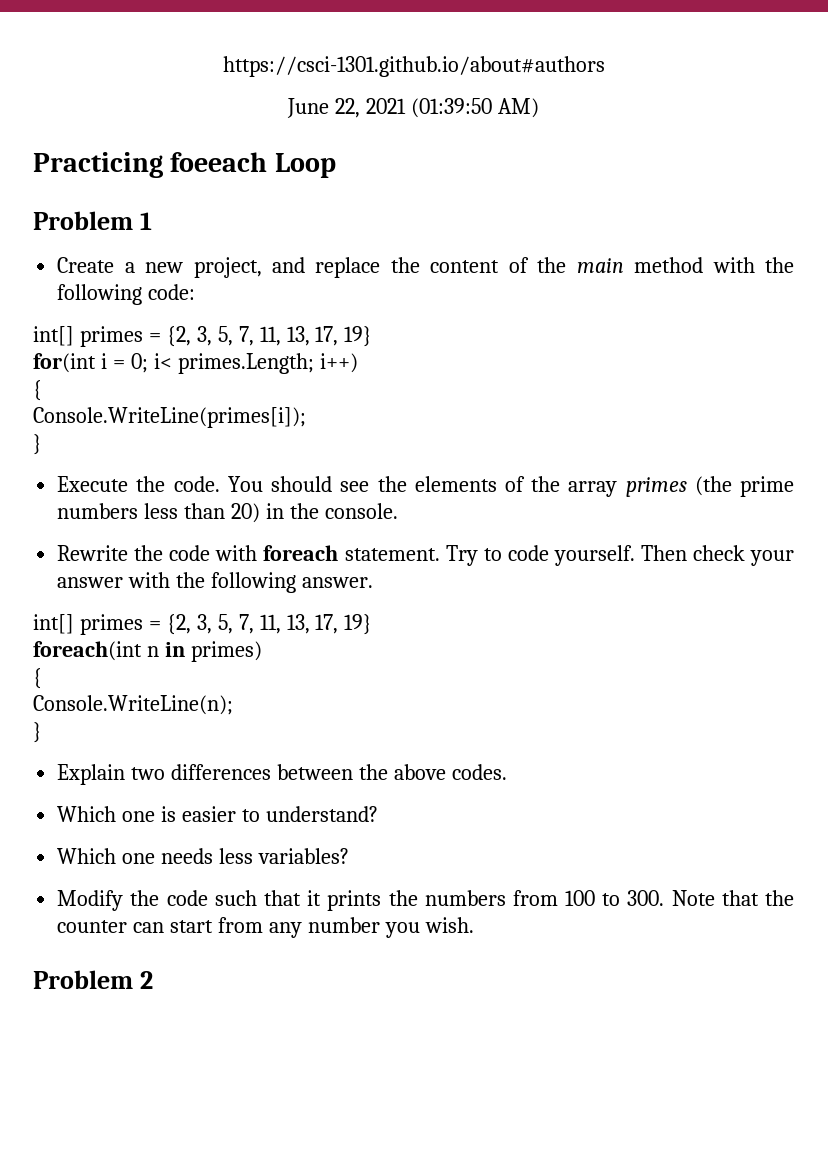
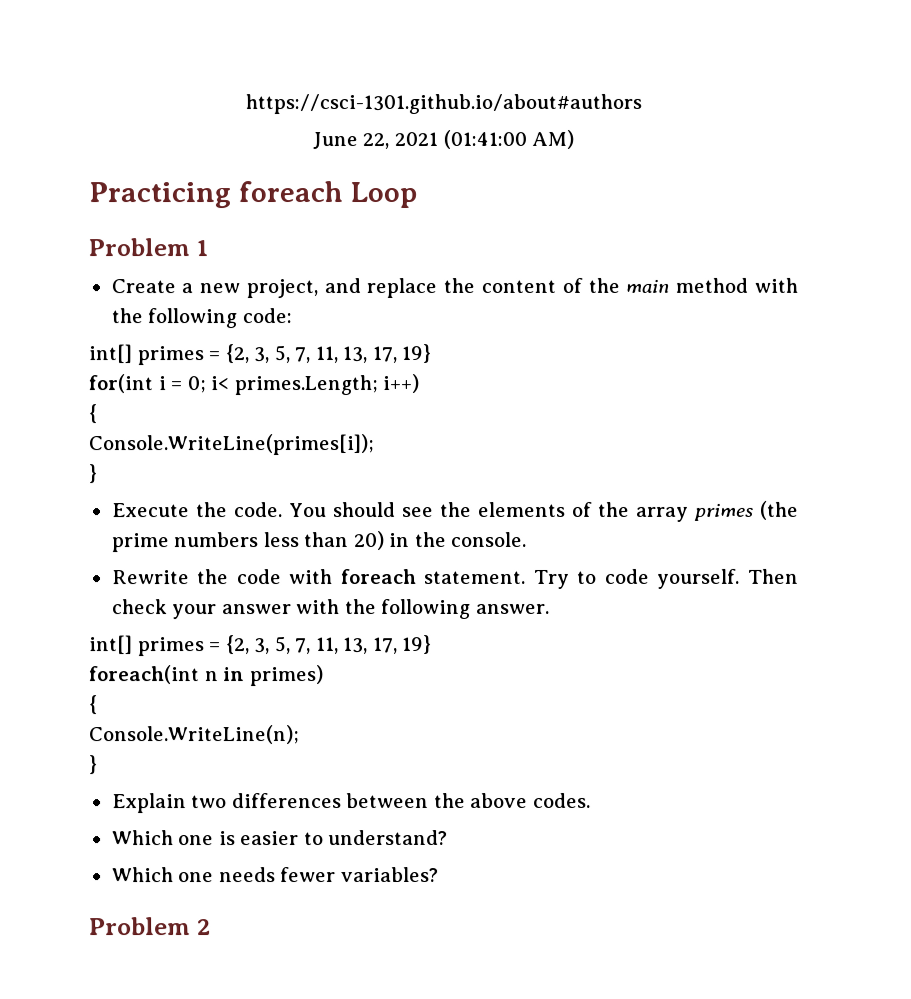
[410,98,492,118] (01:39:50 -> [442,129,527,150] (01:41:00
[170,152,268,172] foeeach -> [237,181,343,203] foreach
[219,848,254,864] less -> [280,867,337,883] fewer
[57,890,794,911] [57,917,474,938] // Modify the code such that it prints the numbers from 100 to 300. Note that the counter can start from any number you wish. -> (439, 875) none

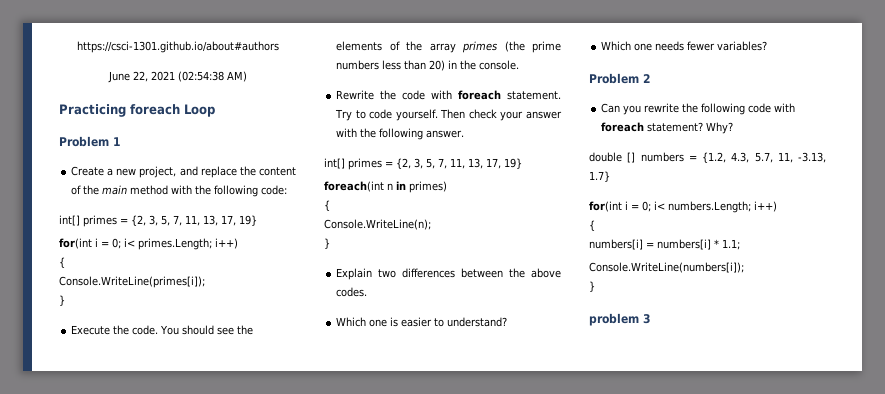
[442,129,527,150] (01:41:00 -> [177,71,224,82] (02:54:38
(211, 927) none -> [601,103,796,115] [601,122,734,134] [589,152,826,163] [589,171,610,182] [589,201,777,213] [589,220,595,231] [589,239,740,250] [589,262,744,273] [589,281,595,292] [589,313,651,326] // Can you rewrite the following code with foreach statement? Why? // double [] numbers = {1.2, 4.3, 5.7, 11, -3.13, 1.7} // for(int i = 0; i< numbers.Length; i++) // { // numbers[i] = numbers[i] * 1.1; // Console.WriteLine(numbers[i]); // } // problem 3

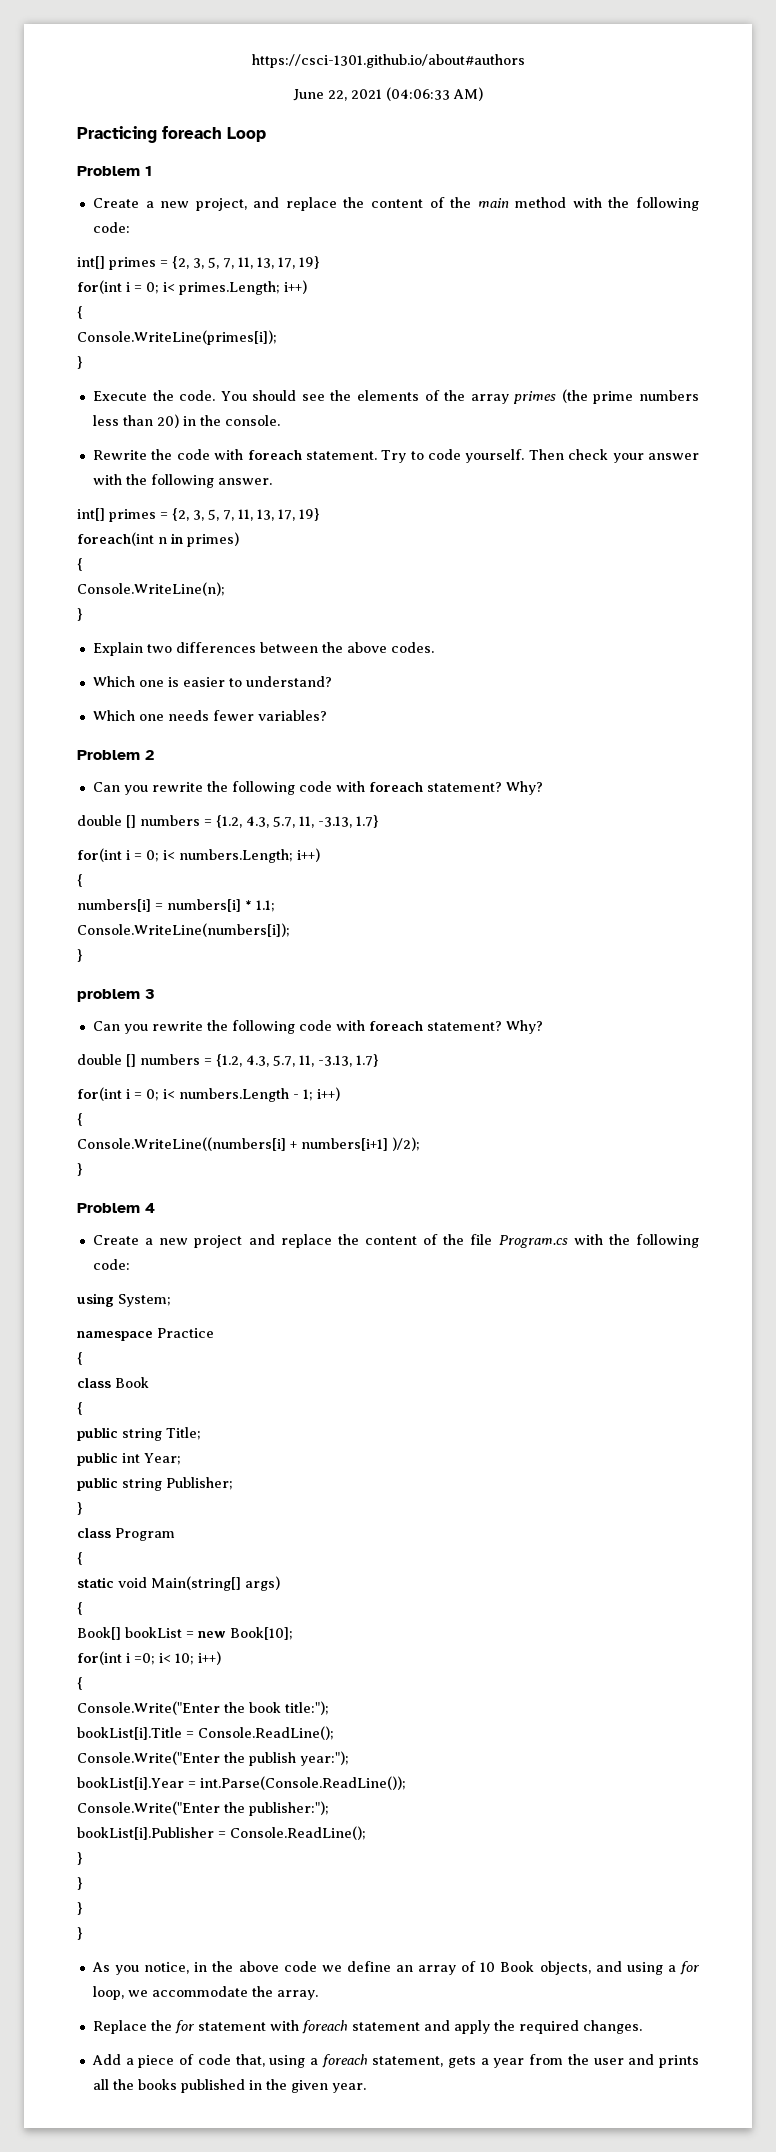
[177,71,224,82] (02:54:38 -> [386,87,450,101] (04:06:33
(651, 319) none -> [92,1020,543,1034] [77,1054,379,1067] [77,1087,340,1102] [77,1113,83,1126] [77,1137,420,1151] [77,1163,83,1176] [77,1203,155,1213] [92,1234,699,1248] [92,1259,130,1270] [77,1293,171,1307] [77,1328,214,1341] [77,1352,83,1365] [77,1377,149,1388] [77,1402,83,1415] [77,1427,201,1441] [77,1452,181,1466] [77,1477,233,1491] [77,1502,83,1515] [77,1528,175,1541] [77,1552,83,1565] [77,1576,280,1591] [77,1602,83,1615] [77,1627,293,1640] [77,1651,221,1665] [77,1677,83,1690] [77,1701,329,1715] [77,1726,334,1740] [77,1751,349,1766] [77,1776,406,1790] [77,1801,329,1816] [77,1826,366,1840] [77,1852,83,1865] [77,1877,83,1890] [77,1902,83,1915] [77,1927,83,1940] [91,1961,700,1975] [92,1986,318,2000] [92,2020,642,2034] [91,2054,699,2068] [92,2079,366,2093] // Can you rewrite the following code with foreach statement? Why? // double [] numbers = {1.2, 4.3, 5.7, 11, -3.13, 1.7} // for(int i = 0; i< numbers.Length - 1; i++) // { // Console.WriteLine((numbers[i] + numbers[i+1] )/2); // } // Problem 4 // Create a new project and replace the content of the file Program.cs with the following code: // using System; // namespace Practice // { // class Book // { // public string Title; // public int Year; // public string Publisher; // } // class Program // { // static void Main(string[] args) // { // Book[] bookList = new Book[10]; // for(int i =0; i< 10; i++) // { // Console.Write("Enter the book title:"); // bookList[i].Title = Console.ReadLine(); // Console.Write("Enter the publish year:"); // bookList[i].Year = int.Parse(Console.ReadLine()); // Console.Write("Enter the publisher:"); // bookList[i].Publisher = Console.ReadLine(); // } // } // } // } // As you notice, in the above code we define an array of 10 Book objects, and using a for loop, we accommodate the array. // Replace the for statement with foreach statement and apply the required changes. // Add a piece of code that, using a foreach statement, gets a year from the user and prints all the books published in the given year.

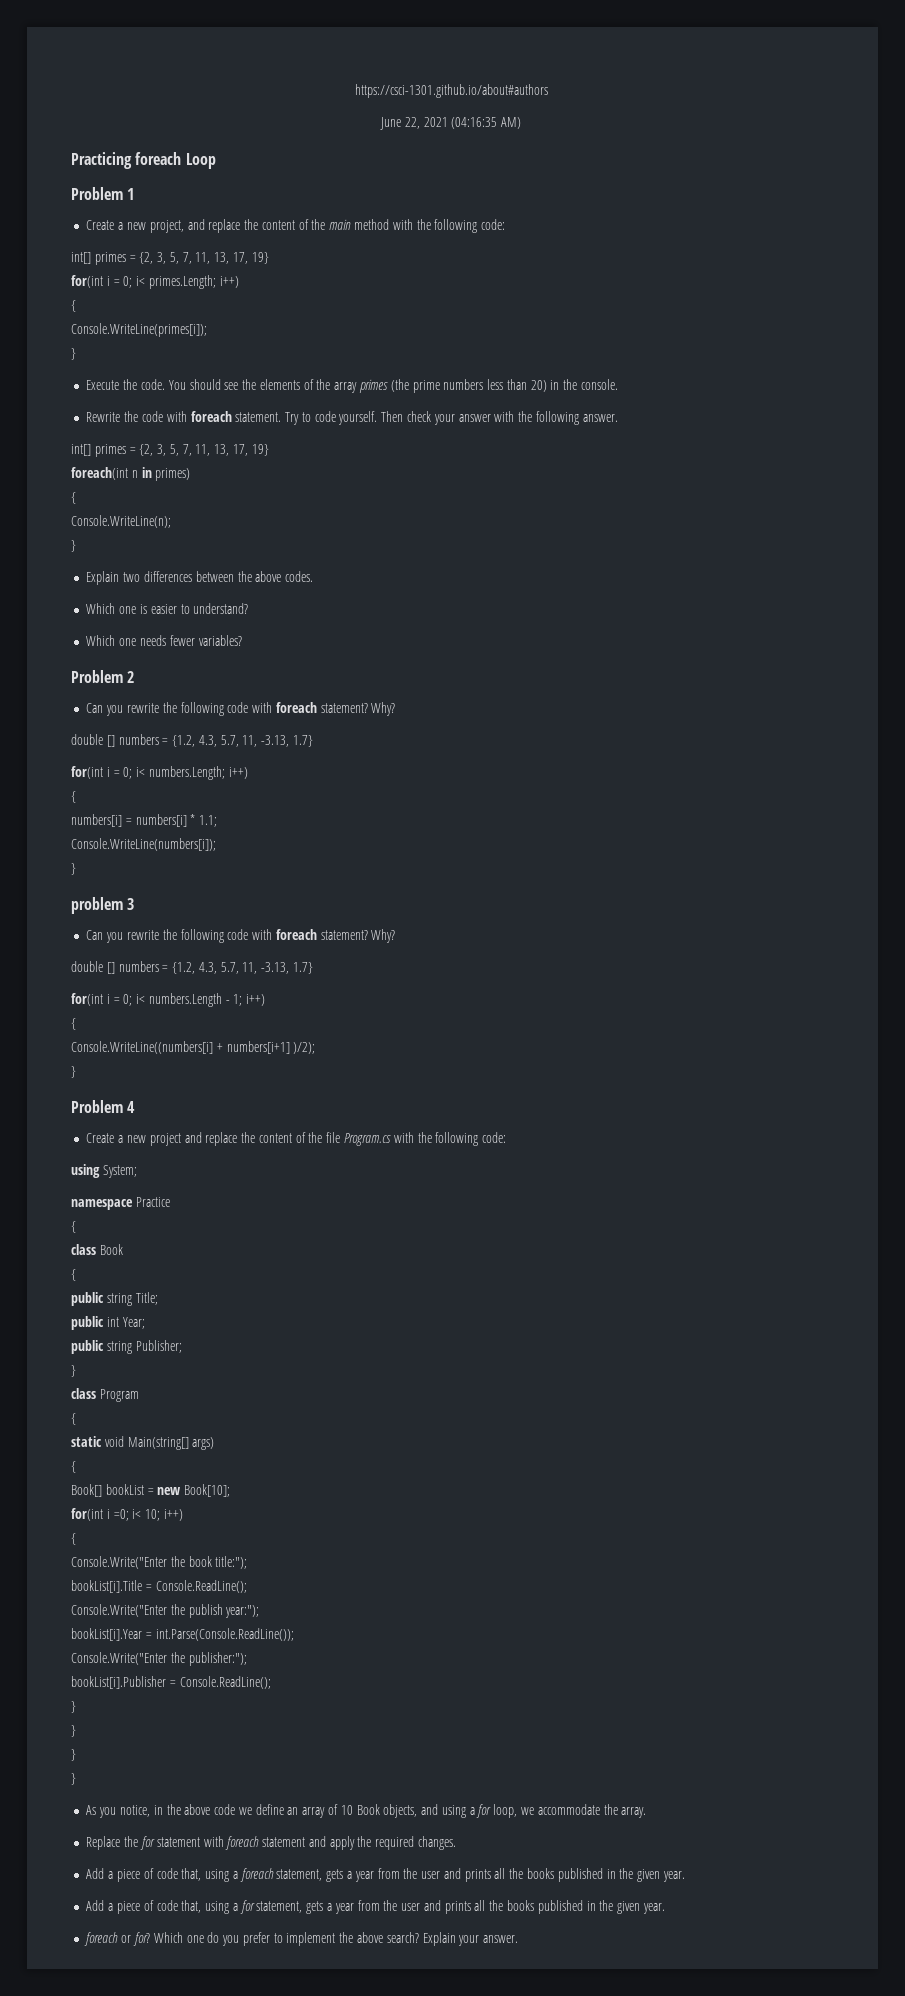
[386,87,450,101] (04:06:33 -> [451,117,498,129] (04:16:35
(366, 2088) none -> [86,1900,665,1914] [84,1932,519,1946] // Add a piece of code that, using a for statement, gets a year from the user and prints all the books published in the given year. // foreach or for? Which one do you prefer to implement the above search? Explain your answer.

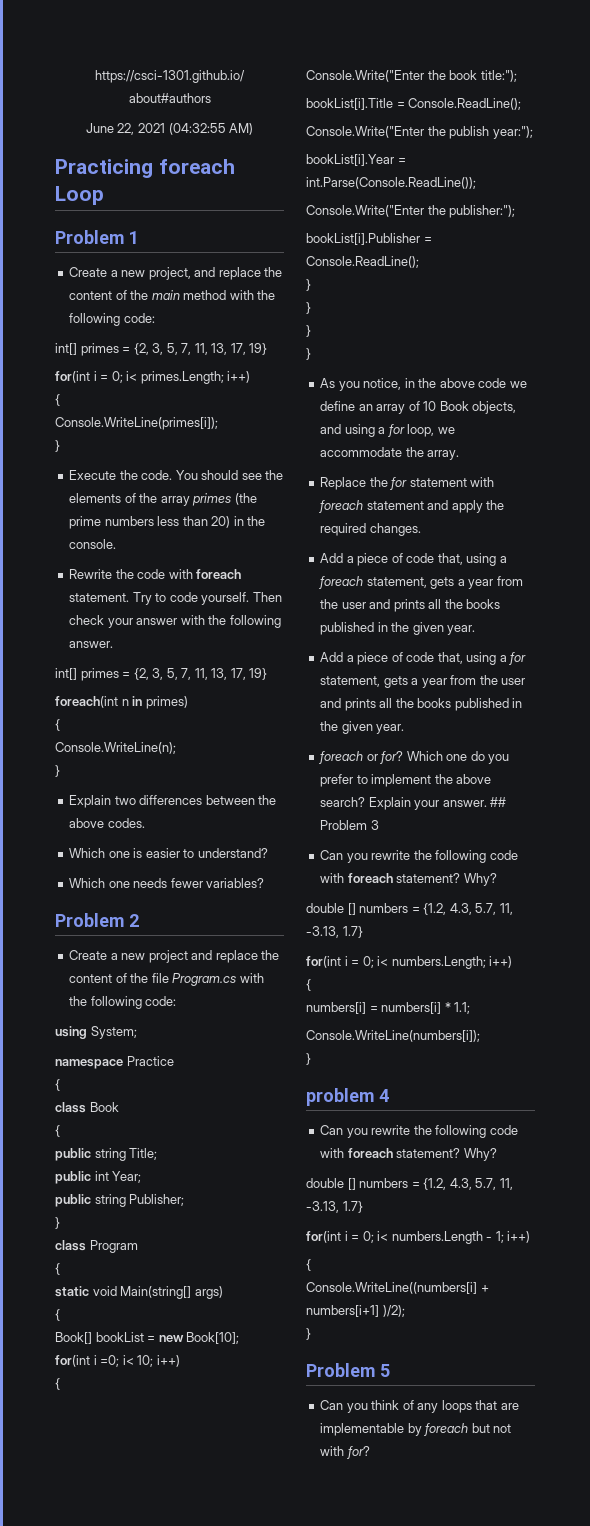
[451,117,498,129] (04:16:35 -> [168,123,226,135] (04:32:55
[86,702,396,716] [71,734,314,747] [71,766,248,780] [71,791,76,803] [71,814,218,827] [71,838,216,851] [71,863,76,875] [71,897,135,914] [86,929,396,943] [71,961,314,974] [71,993,266,1007] [71,1018,76,1030] [71,1041,316,1054] [71,1066,76,1078] [71,1100,136,1113] // Can you rewrite the following code with foreach statement? Why? // double [] numbers = {1.2, 4.3, 5.7, 11, -3.13, 1.7} // for(int i = 0; i< numbers.Length; i++) // { // numbers[i] = numbers[i] * 1.1; // Console.WriteLine(numbers[i]); // } // problem 3 // Can you rewrite the following code with foreach statement? Why? // double [] numbers = {1.2, 4.3, 5.7, 11, -3.13, 1.7} // for(int i = 0; i< numbers.Length - 1; i++) // { // Console.WriteLine((numbers[i] + numbers[i+1] )/2); // } // Problem 4 -> (139, 920) none
(519, 1939) none -> [490,797,507,807] [320,820,379,830] [320,850,518,863] [320,873,497,886] [306,903,513,915] [306,926,363,938] [306,956,513,969] [306,979,311,991] [306,1002,471,1014] [306,1030,480,1042] [306,1053,311,1065] [306,1088,389,1106] [320,1125,518,1138] [320,1148,497,1161] [306,1178,513,1190] [306,1201,363,1213] [306,1231,531,1244] [306,1259,311,1271] [306,1282,489,1294] [306,1305,405,1317] [306,1328,311,1340] [306,1363,390,1377] [320,1400,519,1413] [320,1423,512,1436] [320,1446,370,1459] ## Problem 3 // Can you rewrite the following code with foreach statement? Why? // double [] numbers = {1.2, 4.3, 5.7, 11, -3.13, 1.7} // for(int i = 0; i< numbers.Length; i++) // { // numbers[i] = numbers[i] * 1.1; // Console.WriteLine(numbers[i]); // } // problem 4 // Can you rewrite the following code with foreach statement? Why? // double [] numbers = {1.2, 4.3, 5.7, 11, -3.13, 1.7} // for(int i = 0; i< numbers.Length - 1; i++) // { // Console.WriteLine((numbers[i] + numbers[i+1] )/2); // } // Problem 5 // Can you think of any loops that are implementable by foreach but not with for?

